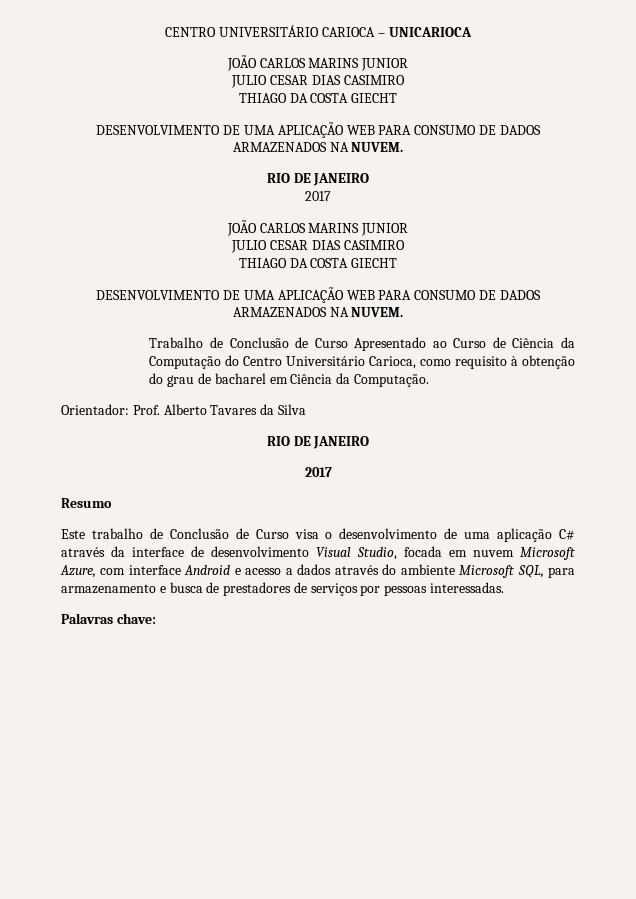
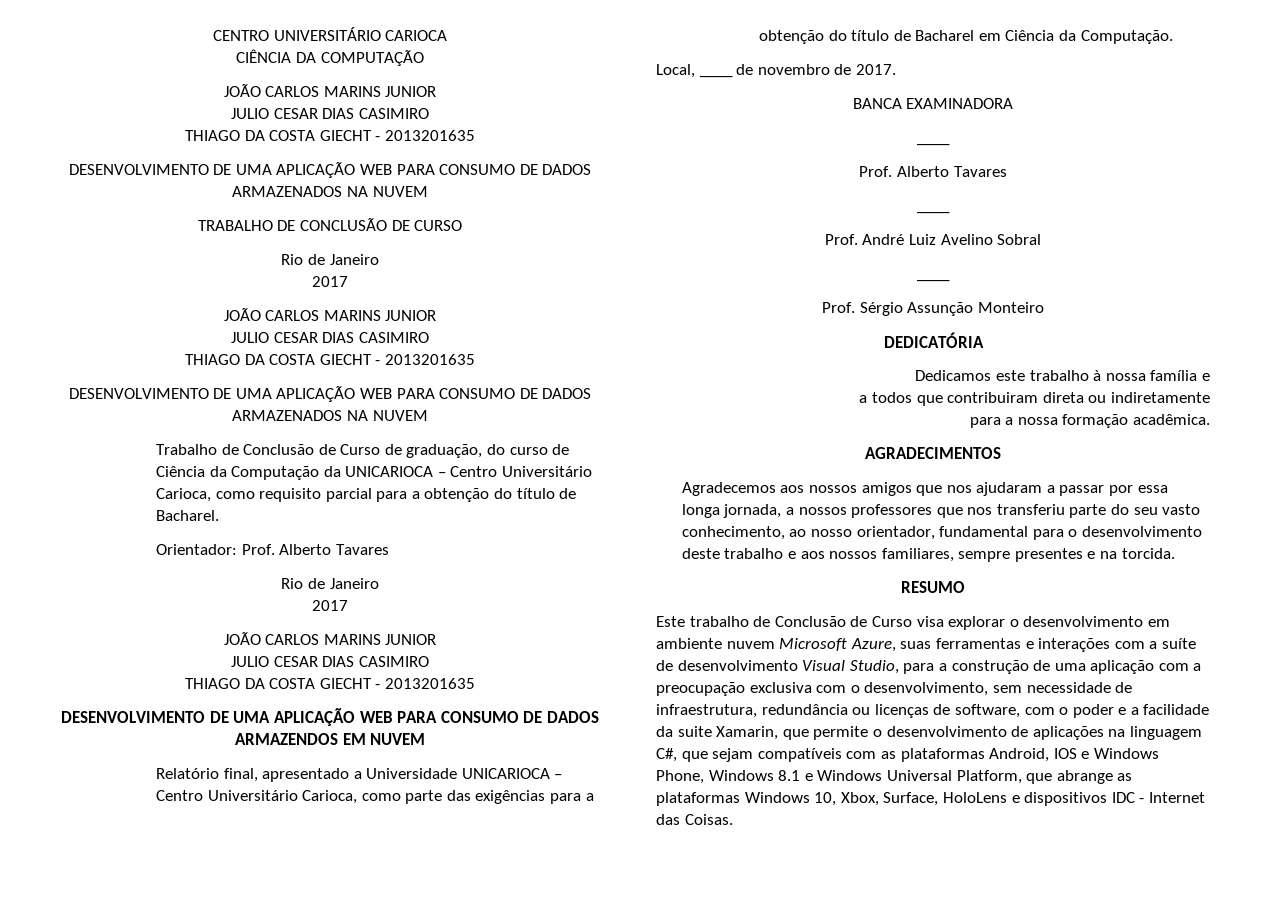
[377,27,472,37] – UNICARIOCA -> [236,49,424,66] // CIÊNCIA DA COMPUTAÇÃO
(398, 98) none -> [375,130,475,141] - 2013201635
[351,142,404,152] [266,173,370,186] NUVEM. // RIO DE JANEIRO -> [372,186,428,197] [197,218,463,231] [281,254,379,265] NUVEM // TRABALHO DE CONCLUSÃO DE CURSO // Rio de Janeiro
(398, 263) none -> [375,354,475,365] - 2013201635
[351,307,404,317] NUVEM. -> [372,410,428,421] NUVEM
[354,337,487,351] Apresentado ao Curso -> [384,444,548,458] de graduação, do curso
[225,355,240,366] do -> [323,466,446,477] da UNICARIOCA –
[511,355,575,369] [149,373,429,387] [61,404,306,415] [266,436,370,449] [304,467,332,477] [61,498,112,508] à obtenção do grau de bacharel em Ciência da Computação. // Orientador: Prof. Alberto Tavares da Silva // RIO DE JANEIRO // 2017 // Resumo -> [325,488,577,502] [155,510,219,521] [155,544,389,555] [281,578,379,589] [312,600,348,611] [223,632,437,645] [231,656,429,667] [185,678,475,689] [61,708,599,726] [234,733,426,745] [155,768,563,782] [155,790,594,804] [758,30,1173,44] [656,64,733,78] [736,64,896,75] [852,98,1014,109] [917,143,950,146] [859,166,1007,177] [917,211,950,214] [824,234,1042,245] [917,279,950,282] [822,302,1044,316] [883,332,984,348] [915,370,1210,381] [859,392,1210,406] [969,414,1210,428] [865,447,1001,459] [681,482,1168,496] [681,504,1201,518] [681,526,1202,540] [681,548,1175,562] [901,581,965,593] parcial para a obtenção do título de Bacharel. // Orientador: Prof. Alberto Tavares // Rio de Janeiro // 2017 // JOÃO CARLOS MARINS JUNIOR // JULIO CESAR DIAS CASIMIRO // THIAGO DA COSTA GIECHT - 2013201635 // DESENVOLVIMENTO DE UMA APLICAÇÃO WEB PARA CONSUMO DE DADOS ARMAZENDOS EM NUVEM // Relatório final, apresentado a Universidade UNICARIOCA – Centro Universitário Carioca, como parte das exigências para a obtenção do título de Bacharel em Ciência da Computação. // Local, ____ de novembro de 2017. // BANCA EXAMINADORA // ____ // Prof. Alberto Tavares // ____ // Prof. André Luiz Avelino Sobral // ____ // Prof. Sérgio Assunção Monteiro // DEDICATÓRIA // Dedicamos este trabalho à nossa família e // a todos que contribuiram direta ou indiretamente // para a nossa formação acadêmica. // AGRADECIMENTOS // Agradecemos aos nossos amigos que nos ajudaram a passar por essa longa jornada, a nossos professores que nos transferiu parte do seu vasto conhecimento, ao nosso orientador, fundamental para o desenvolvimento deste trabalho e aos nossos familiares, sempre presentes e na torcida. // RESUMO
[325,528,576,542] [61,546,576,560] [60,564,575,578] [61,582,505,596] [61,613,156,624] o desenvolvimento de uma aplicação C# através da interface de desenvolvimento Visual Studio, focada em nuvem Microsoft Azure, com interface Android e acesso a dados através do ambiente Microsoft SQL, para armazenamento e busca de prestadores de serviços por pessoas interessadas. // Palavras chave: -> [948,616,1170,630] [656,638,1196,652] [656,660,1202,674] [656,682,1133,696] [656,704,1210,718] [656,726,1202,740] [656,748,1159,762] [656,770,1133,784] [656,792,1205,806] [656,814,733,825] explorar o desenvolvimento em ambiente nuvem Microsoft Azure, suas ferramentas e interações com a suíte de desenvolvimento Visual Studio, para a construção de uma aplicação com a preocupação exclusiva com o desenvolvimento, sem necessidade de infraestrutura, redundância ou licenças de software, com o poder e a facilidade da suite Xamarin, que permite o desenvolvimento de aplicações na linguagem C#, que sejam compatíveis com as plataformas Android, IOS e Windows Phone, Windows 8.1 e Windows Universal Platform, que abrange as plataformas Windows 10, Xbox, Surface, HoloLens e dispositivos IDC - Internet das Coisas.

